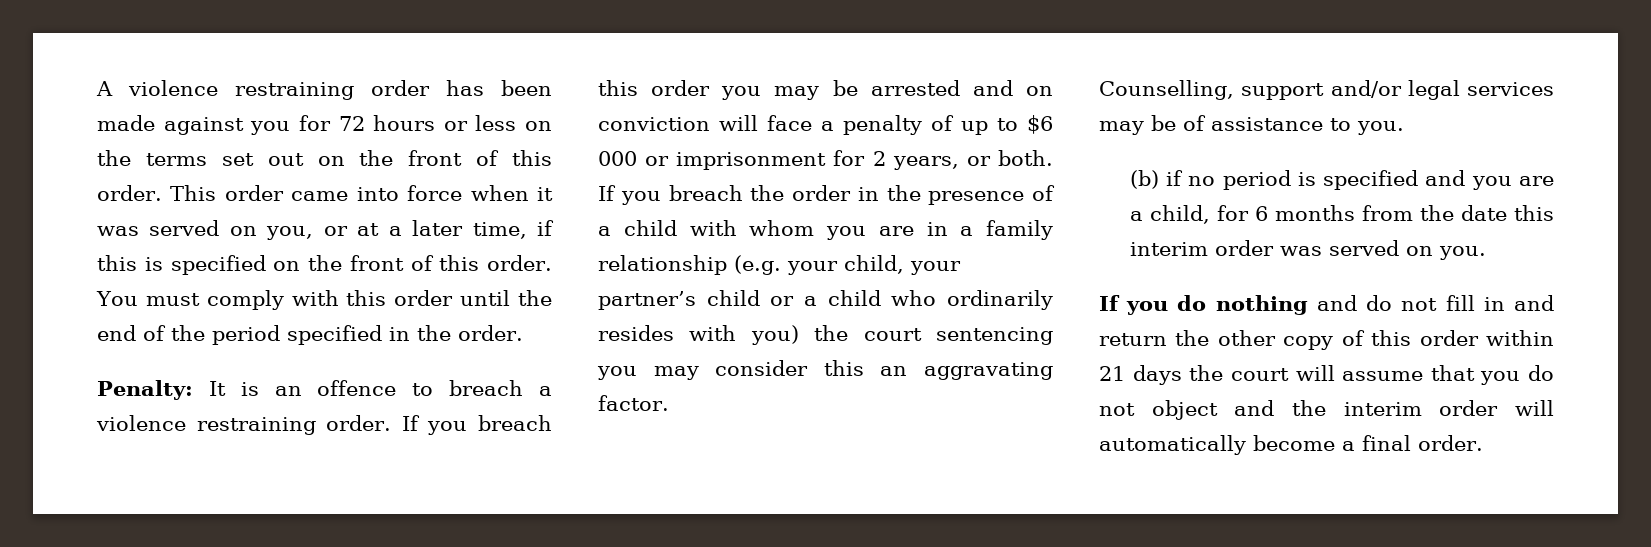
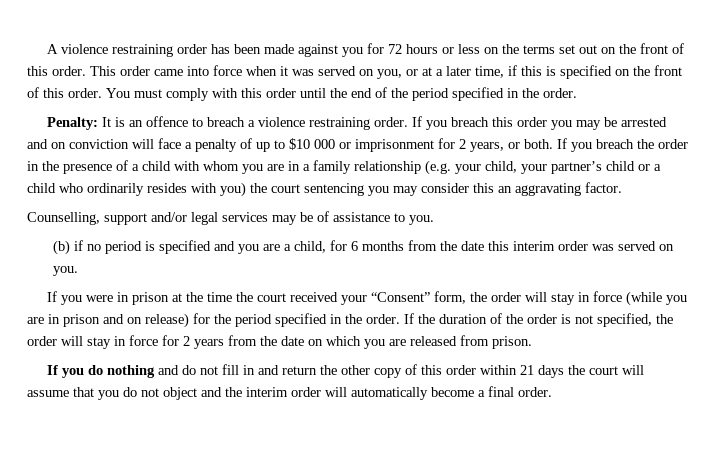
[1027,115,1053,134] $6 -> [289,138,310,150] $10
(1486, 253) none -> [47,291,688,306] [27,313,673,328] [27,335,532,349] // If you were in prison at the time the court received your “Consent” form, the order will stay in force (while you are in prison and on release) for the period specified in the order. If the duration of the order is not specified, the order will stay in force for 2 years from the date on which you are released from prison.

